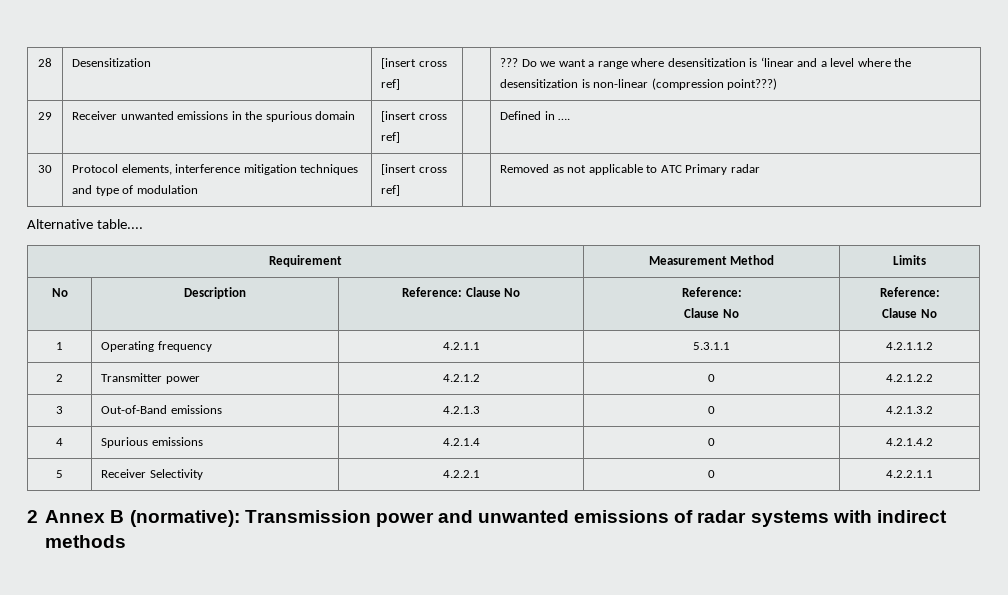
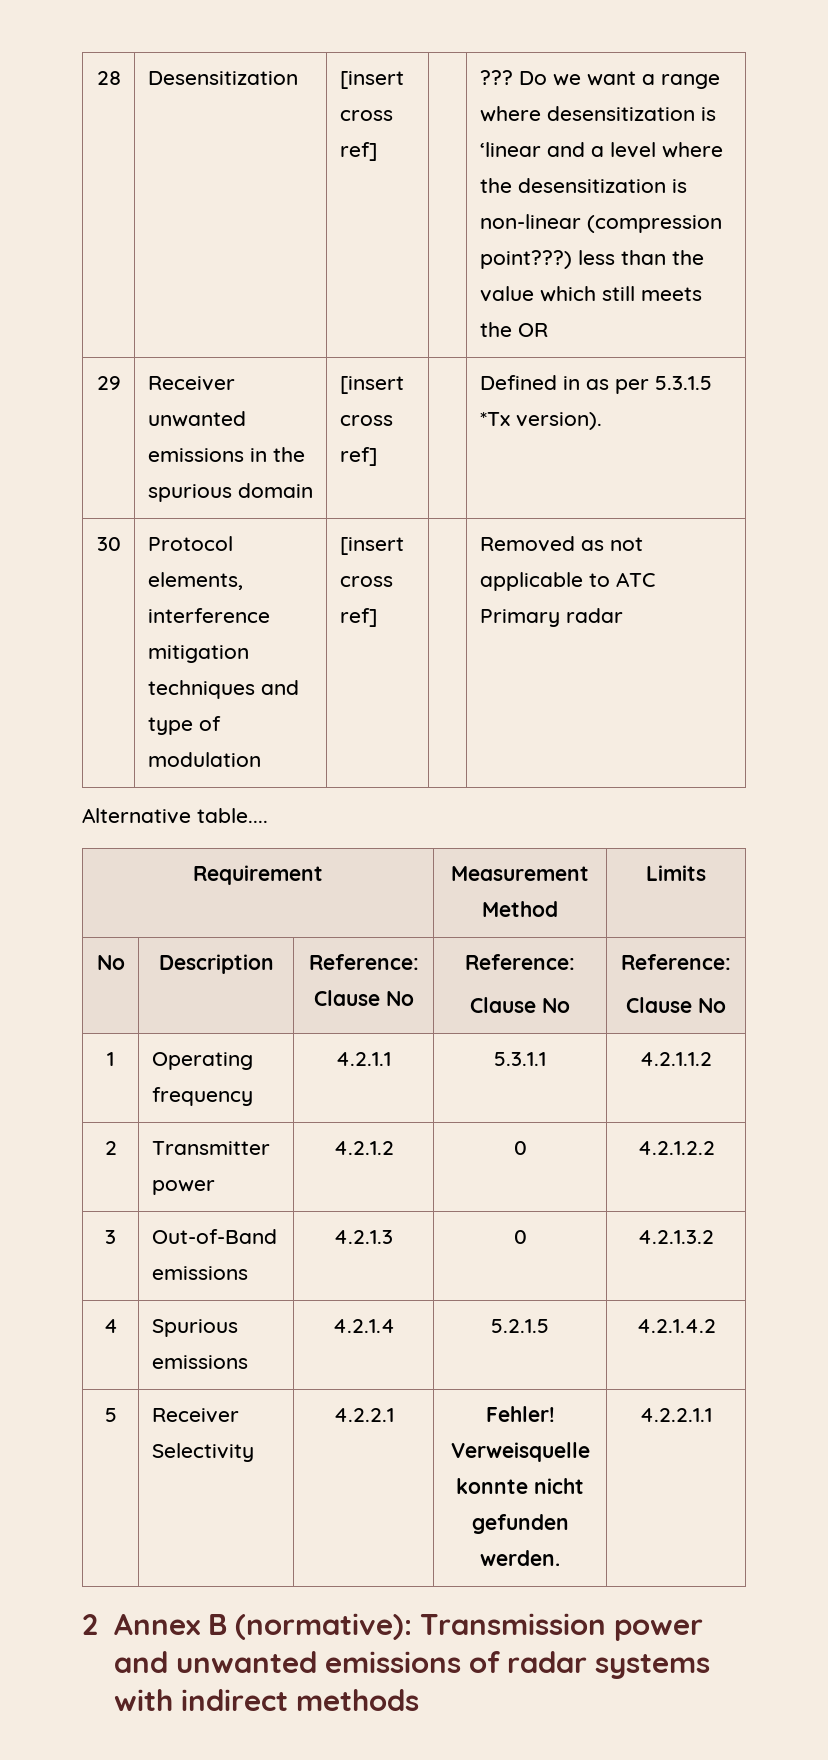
(778, 84) none -> [577,250,704,265] [479,286,702,302] [479,322,548,337] less than the value which still meets the OR
[558,118,571,120] …. -> [585,376,712,394] [479,412,602,430] as per 5.3.1.5 *Tx version).
[708,438,715,446] 0 -> [491,1319,549,1333] 5.2.1.5
[708,470,715,478] 0 -> [485,1406,555,1422] [450,1442,590,1462] [456,1478,584,1494] [471,1514,569,1534] [480,1550,560,1566] Fehler! Verweisquelle konnte nicht gefunden werden.

